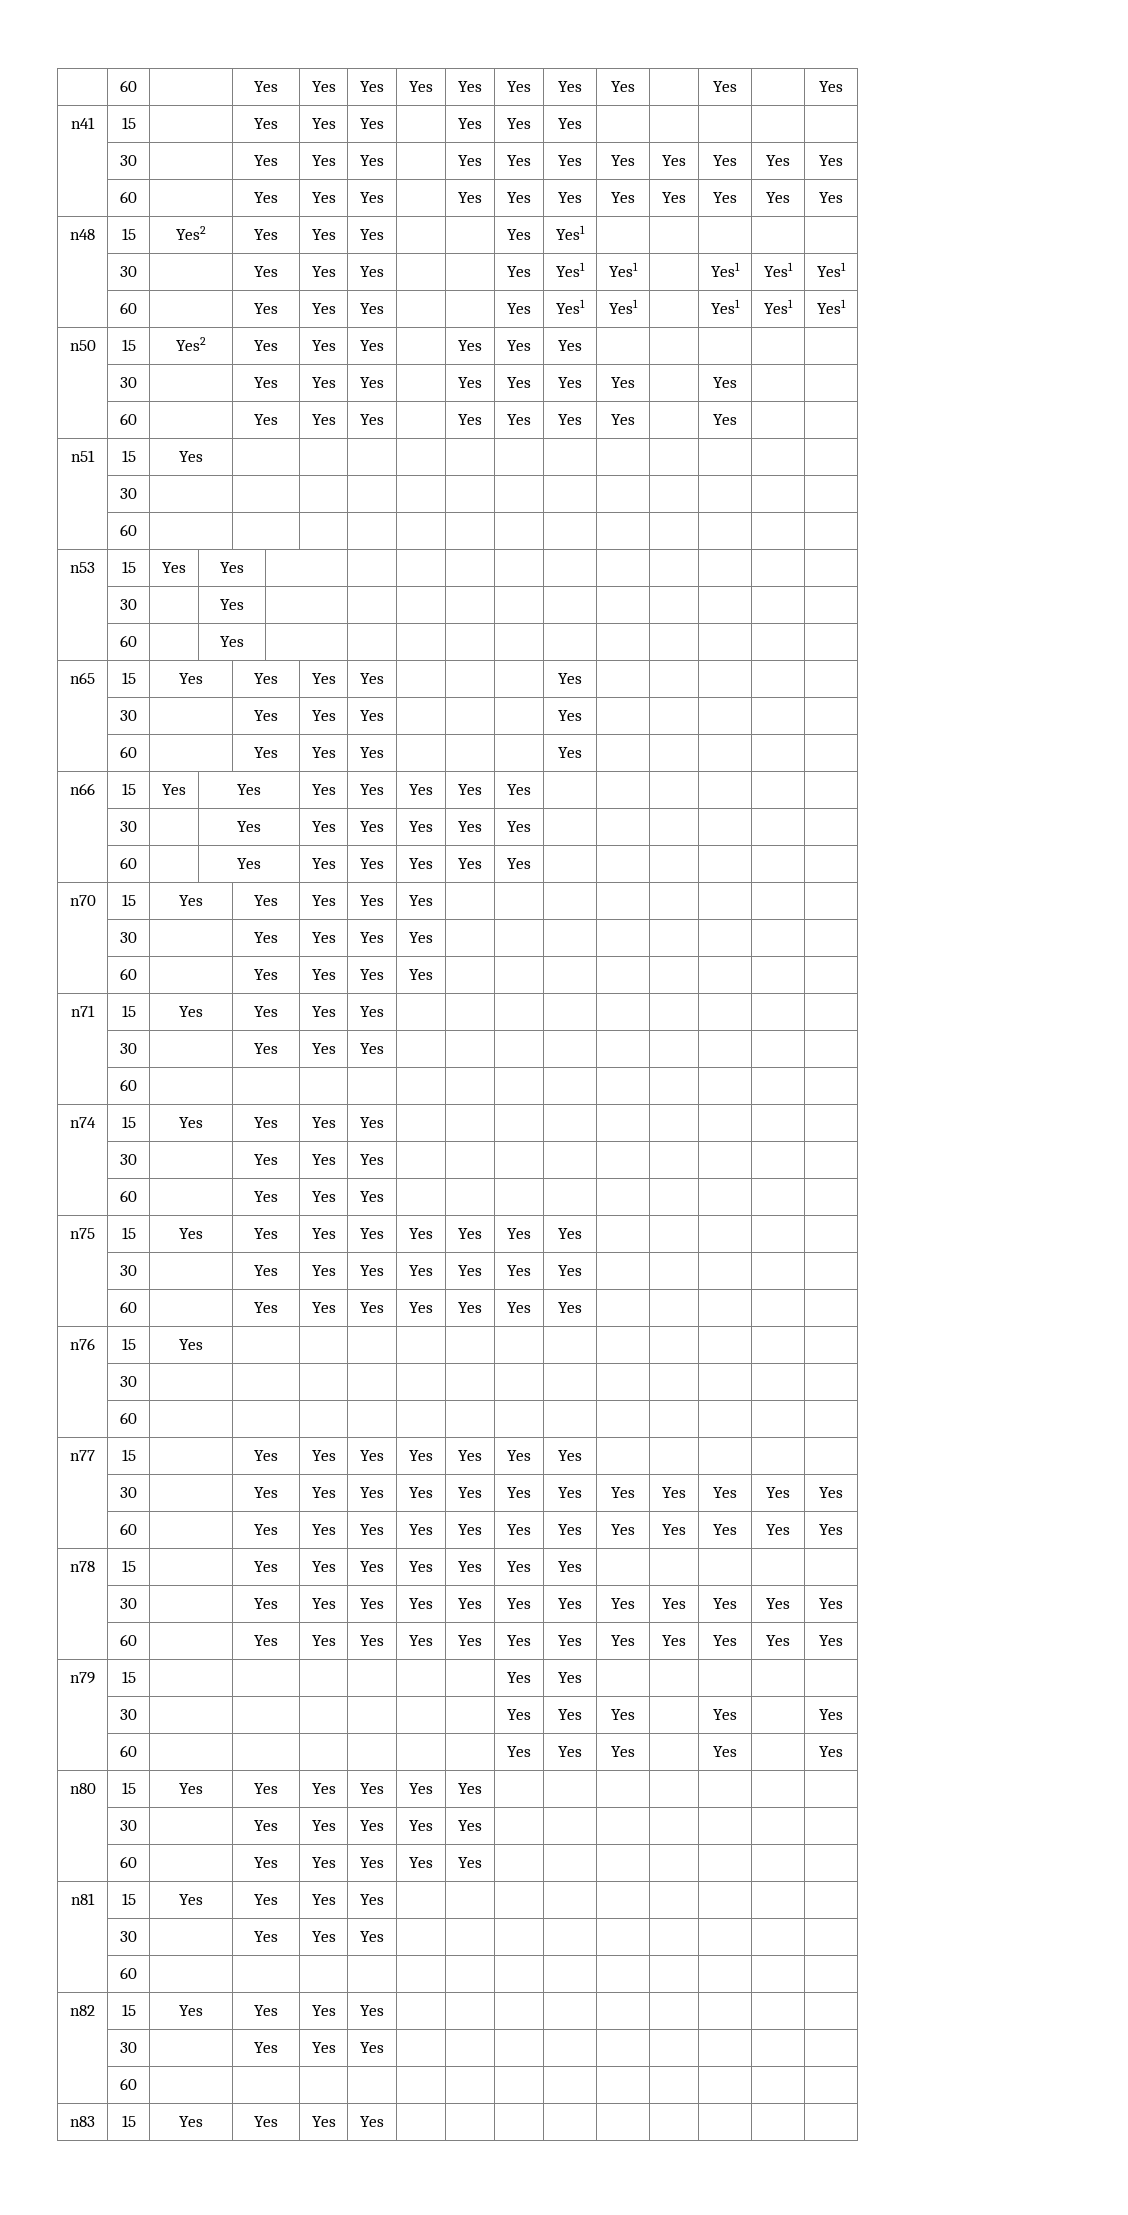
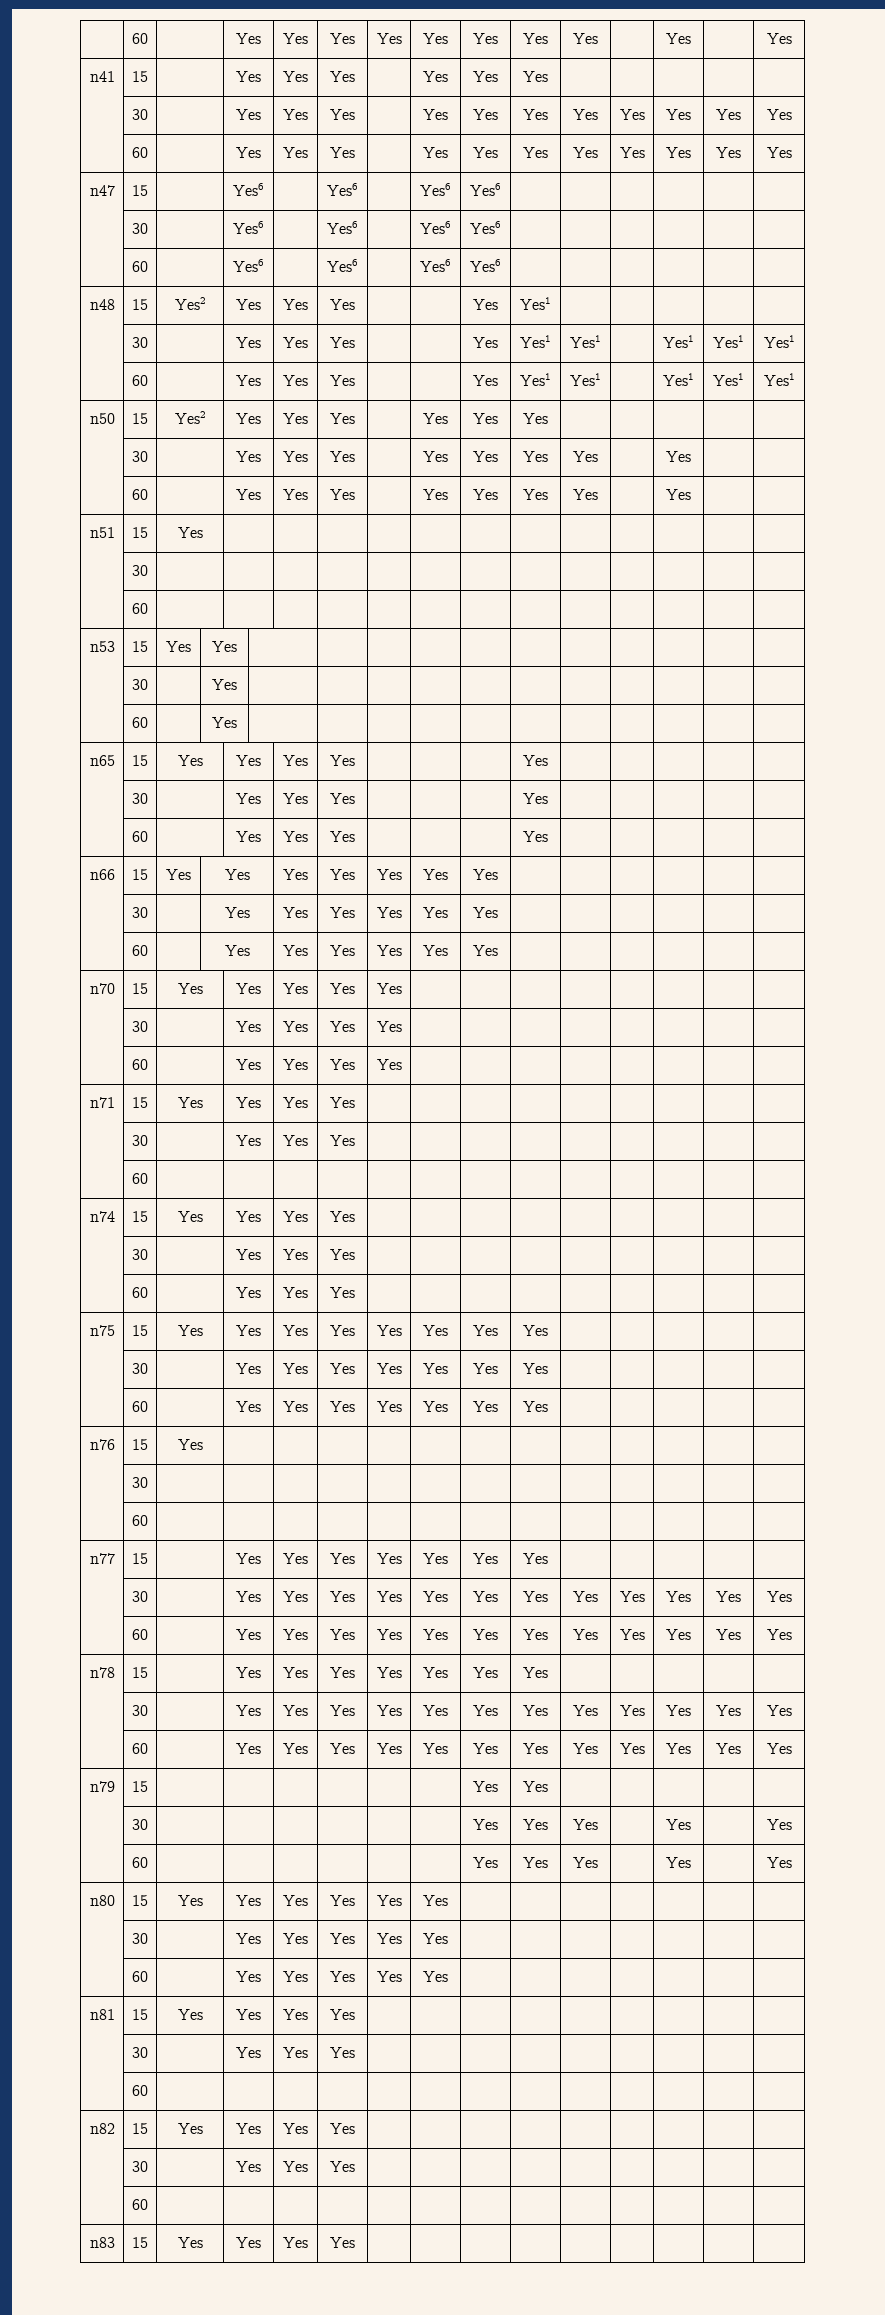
(843, 197) none -> [89,185,115,196] [132,185,148,196] [233,183,264,196] [327,183,358,196] [420,183,451,196] [470,183,501,196] [132,223,148,234] [233,221,264,234] [327,221,358,234] [420,221,451,234] [470,221,501,234] [132,261,148,272] [233,259,264,272] [327,259,358,272] [420,259,451,272] [470,259,501,272] // n47 | 15 | | Yes6 | | Yes6 | | Yes6 | Yes6 | | | | | | // | 30 | | Yes6 | | Yes6 | | Yes6 | Yes6 | | | | | | // | 60 | | Yes6 | | Yes6 | | Yes6 | Yes6 | | | | | |

